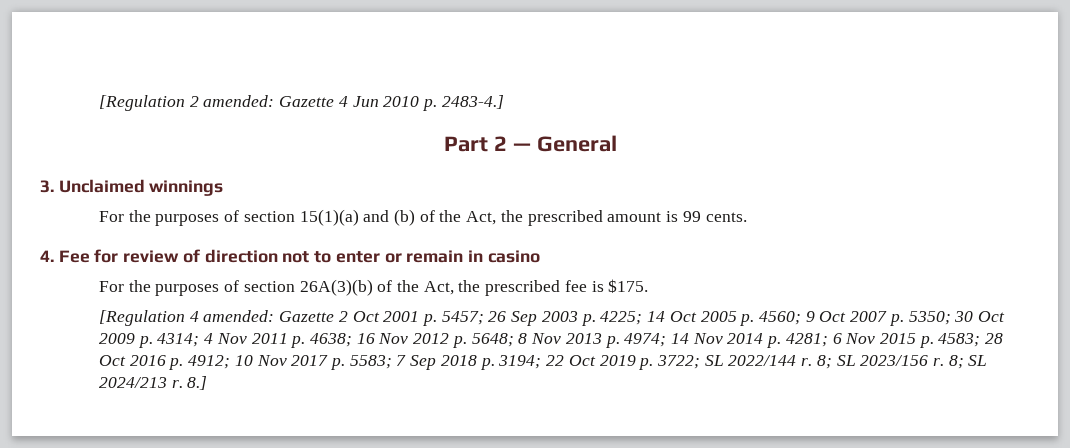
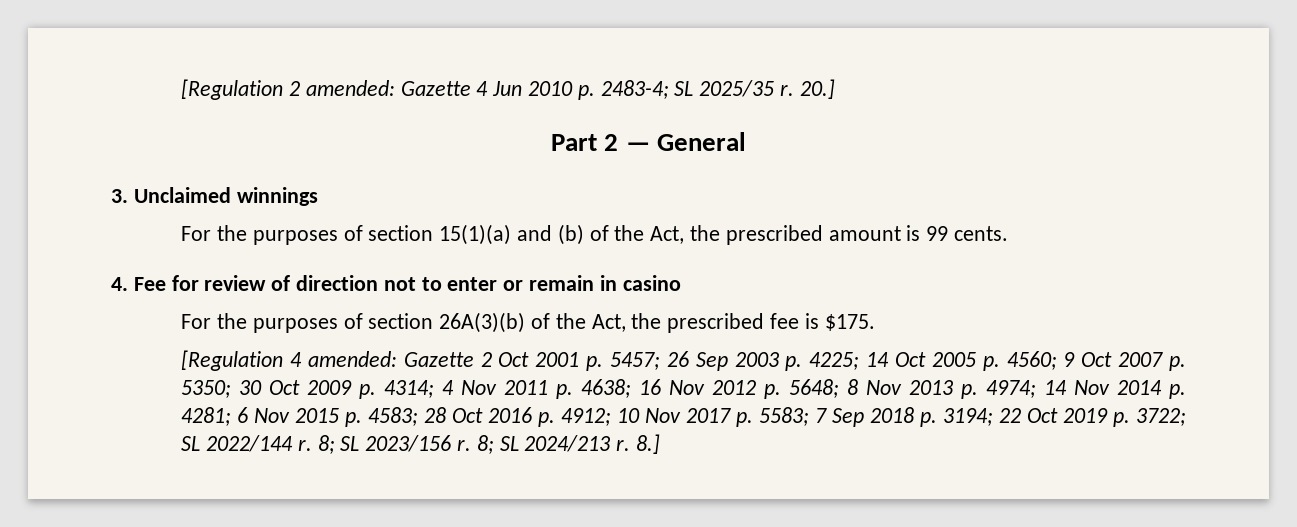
[441,95,504,109] 2483-4.] -> [600,79,835,99] 2483-4; SL 2025/35 r. 20.]

